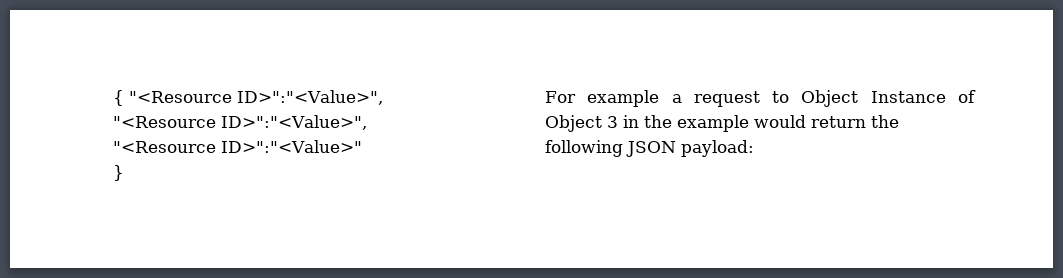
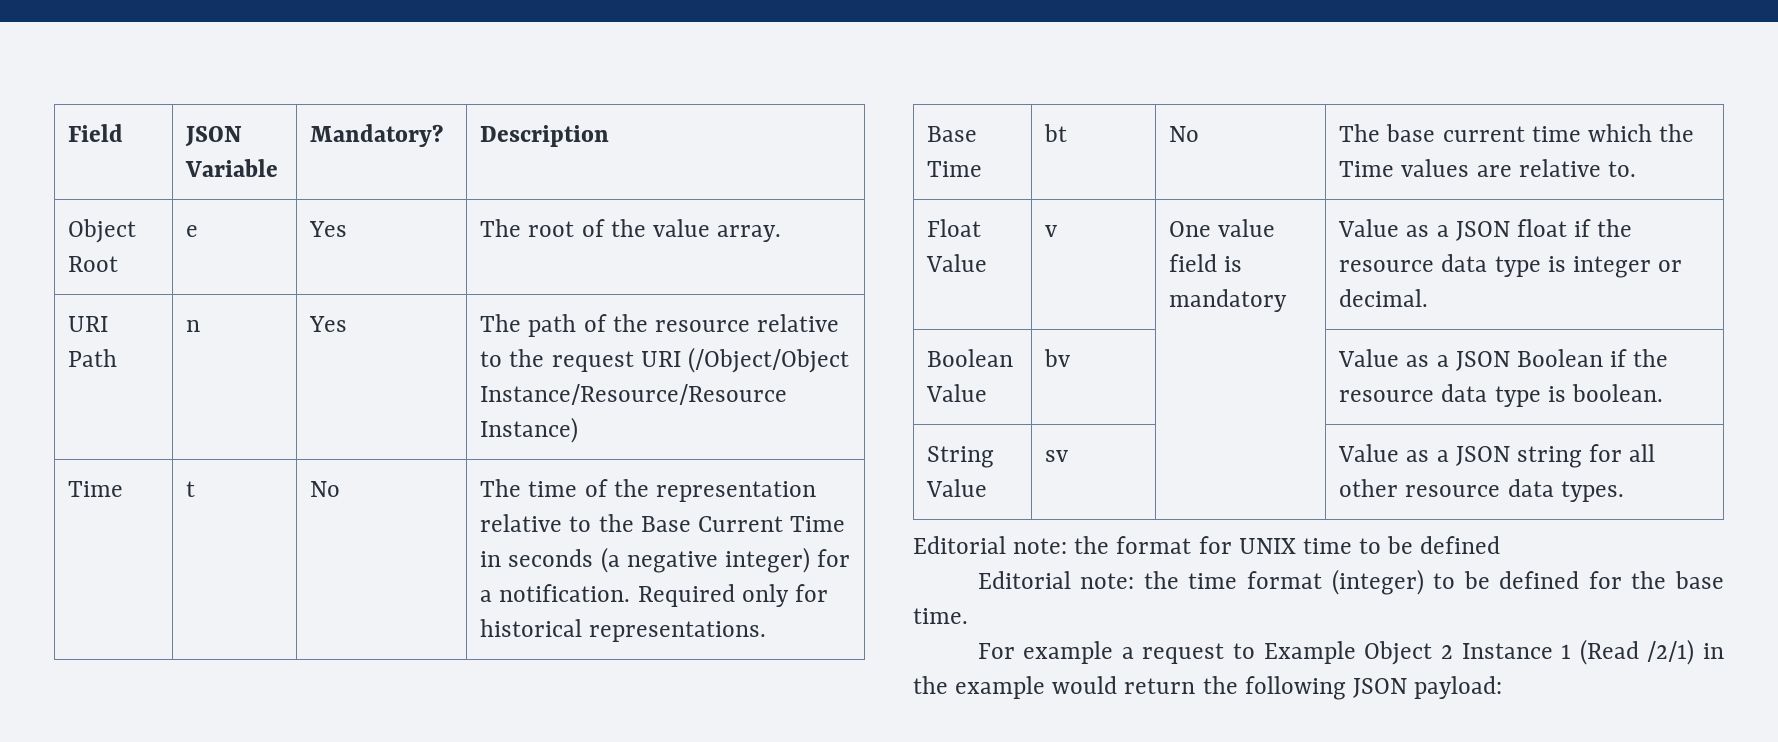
[113,90,384,106] [113,115,368,130] [113,140,363,153] [113,165,125,181] { "<Resource ID>":"<Value>", // "<Resource ID>":"<Value>", // "<Resource ID>":"<Value>" // } -> [68,124,124,142] [185,126,243,147] [185,159,279,177] [310,124,444,147] [480,125,610,147] [68,219,137,243] [68,256,119,272] [186,225,199,237] [309,221,348,237] [480,219,782,242] [68,316,109,332] [68,349,118,367] [186,320,201,332] [309,316,348,332] [480,314,840,337] [480,347,849,373] [480,384,788,405] [480,417,579,443] [68,481,124,497] [186,481,196,497] [310,481,341,497] [480,479,816,502] [480,514,846,532] [480,547,851,573] [480,584,828,607] [480,619,767,642] [927,126,978,142] [927,161,983,177] [1044,124,1068,142] [1169,126,1200,142] [1339,124,1695,142] [1339,159,1636,177] [927,219,982,237] [926,254,988,272] [1045,225,1058,237] [1169,219,1276,237] [1169,254,1243,272] [1169,289,1288,312] [1338,219,1633,241] [1339,254,1683,278] [1339,289,1429,307] [927,349,1014,367] [926,384,988,402] [1044,349,1071,367] [1338,349,1669,371] [1339,384,1663,407] [927,446,995,468] [926,479,988,497] [1045,450,1069,462] [1338,444,1656,468] [1339,479,1624,502] [913,536,1501,554] [977,569,1724,595] [913,608,968,624] Field | JSON Variable | Mandatory? | Description // Object Root | e | Yes | The root of the value array. // URI Path | n | Yes | The path of the resource relative to the request URI (/Object/Object Instance/Resource/Resource Instance) // Time | t | No | The time of the representation relative to the Base Current Time in seconds (a negative integer) for a notification. Required only for historical representations. // Base Time | bt | No | The base current time which the Time values are relative to. // Float Value | v | One value field is mandatory | Value as a JSON float if the resource data type is integer or decimal. // Boolean Value | bv | | Value as a JSON Boolean if the resource data type is boolean. // String Value | sv | | Value as a JSON string for all other resource data types. // Editorial note: the format for UNIX time to be defined // Editorial note: the time format (integer) to be defined for the base time.
[801,90,976,107] [545,115,618,132] Object Instance of Object 3 -> [1263,639,1695,665] Example Object 2 Instance 1 (Read /2/1)

